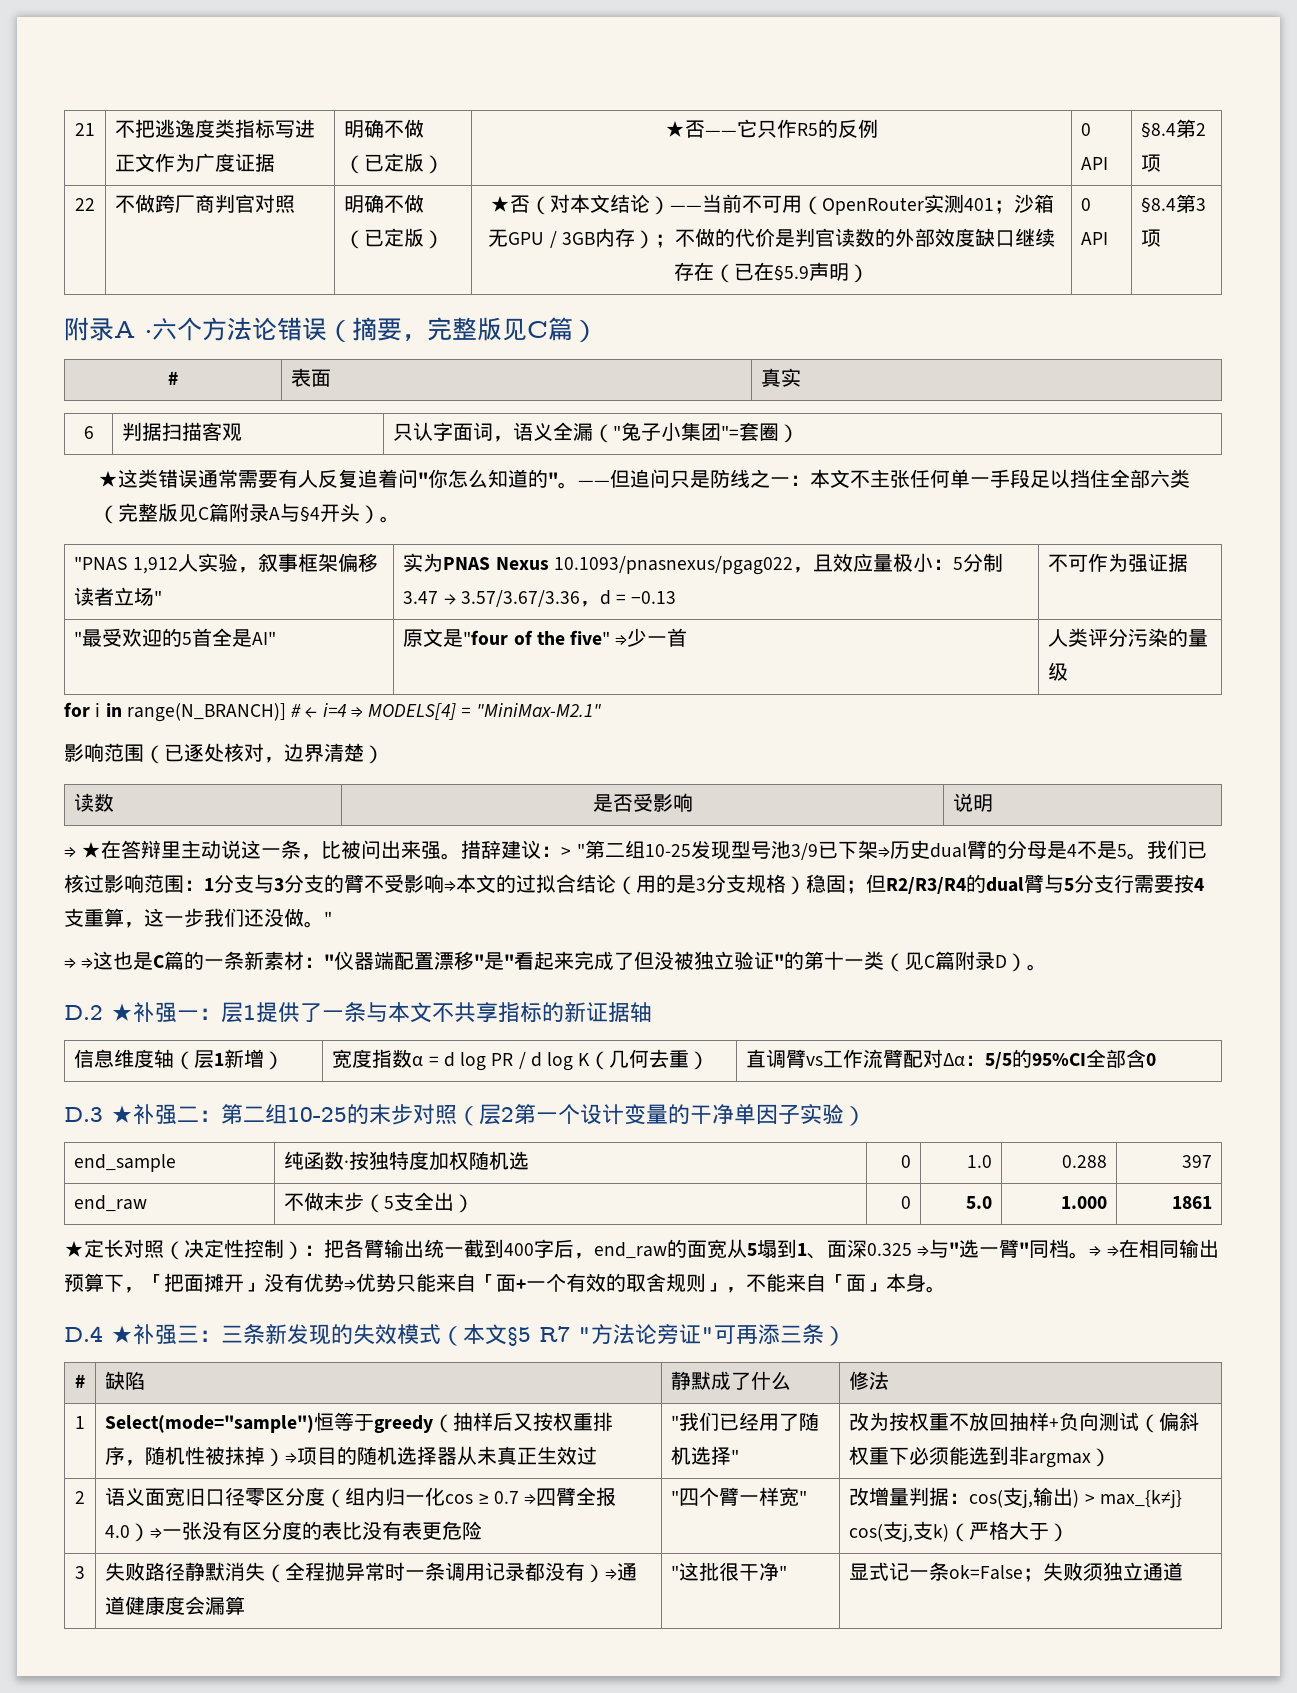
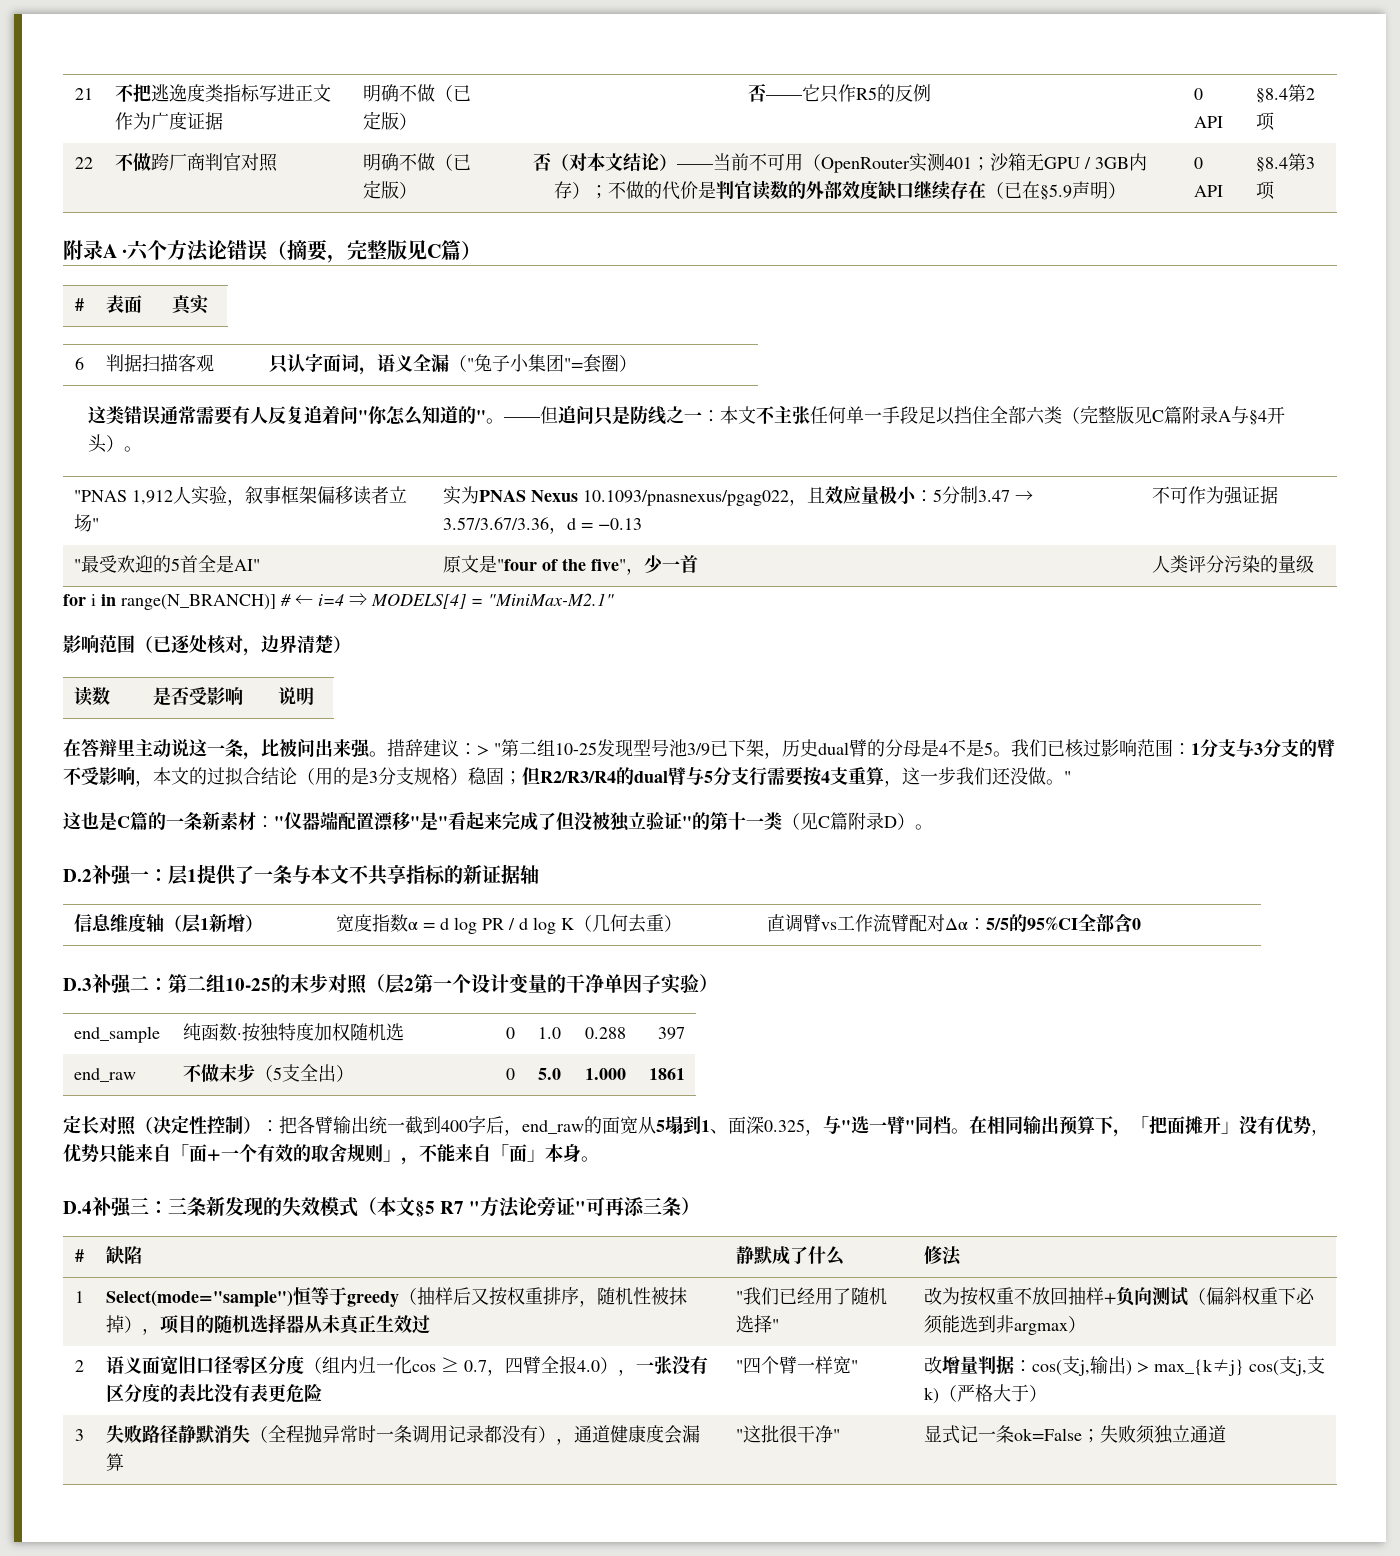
[665,121,685,137] ★ -> (418, 121) none
[489,196,510,212] ★ -> (418, 190) none
[97,471,118,487] ★ -> (638, 363) none
[615,635,628,645] ⇒ -> [626,568,645,575] ，
[64,842,102,858] ⇒ ★ -> (315, 696) none
[877,847,890,857] ⇒ -> [764,752,782,759] ，
[444,881,456,891] ⇒ -> [135,780,153,787] ，
[64,958,94,968] ⇒ ⇒ -> (1071, 777) none
[111,1003,133,1021] ★ -> (92, 875) none
[111,1105,133,1123] ★ -> (92, 984) none
[64,1241,84,1257] ★ -> (685, 1074) none
[917,1246,930,1256] ⇒ -> [805,1129,823,1136] ，
[1089,1246,1119,1256] ⇒ ⇒ -> (969, 1131) none
[344,1280,356,1290] ⇒ -> [1311,1129,1329,1136] ，
[111,1325,133,1343] ★ -> (92, 1207) none
[285,1453,298,1463] ⇒ -> [142,1328,161,1335] ，
[524,1494,537,1504] ⇒ -> [487,1369,506,1376] ，
[150,1528,163,1538] ⇒ -> [618,1369,637,1376] ，
[605,1569,618,1579] ⇒ -> [556,1438,575,1445] ，

